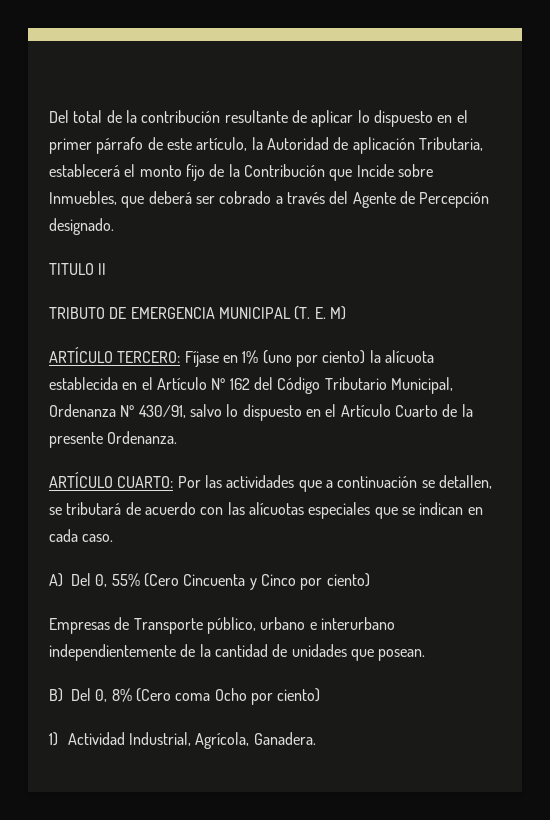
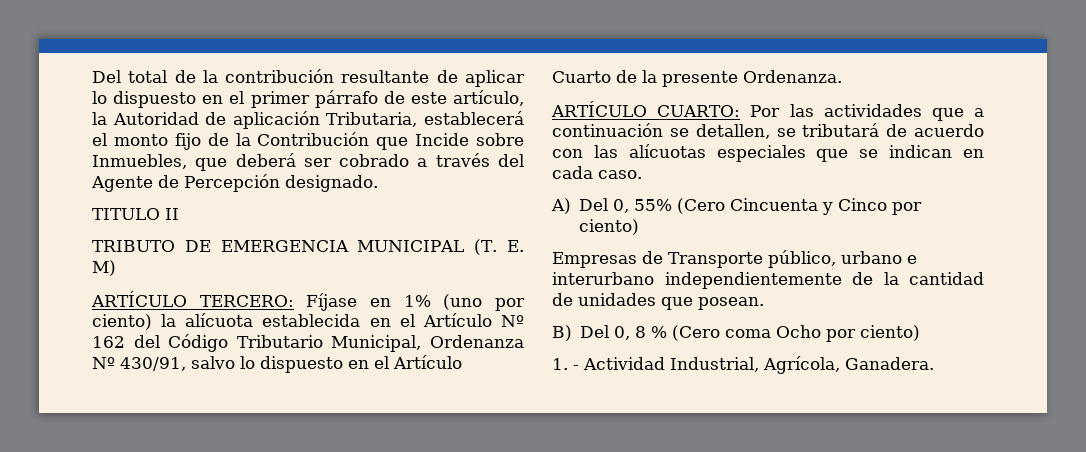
[111,688,132,702] 8% -> [635,326,668,338] 8 %
[49,732,58,746] 1) -> [552,358,579,370] 1. -

